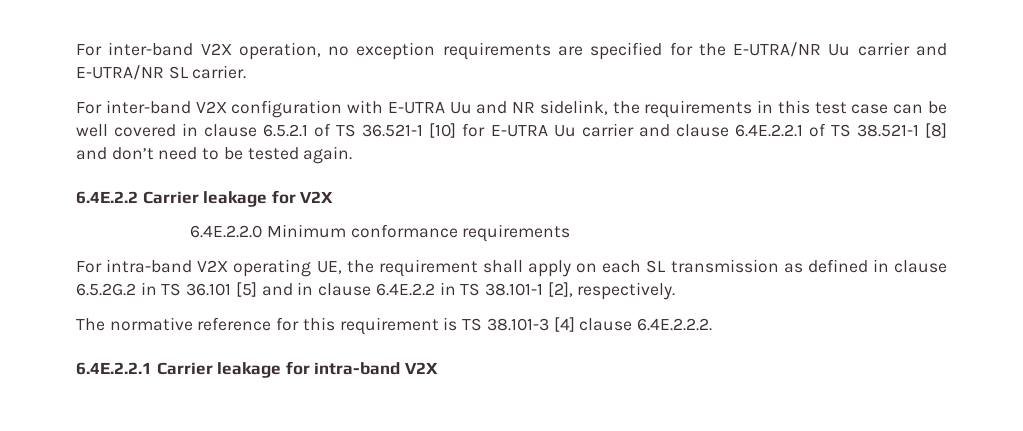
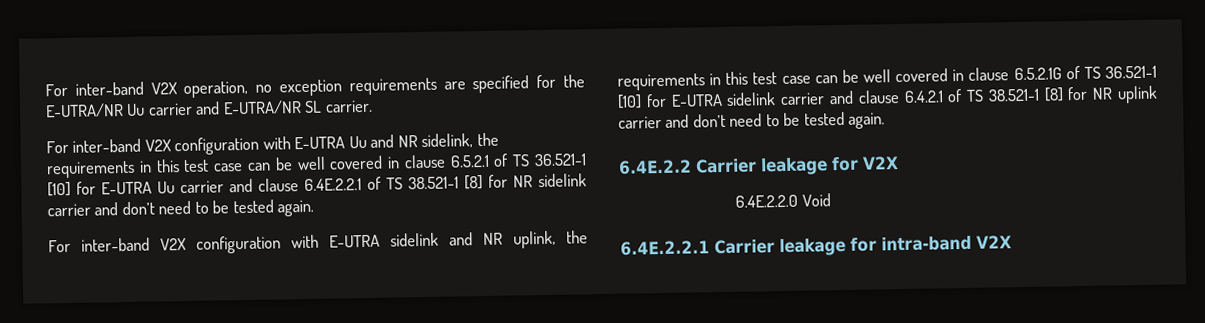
(948, 130) none -> [488,173,587,188] [47,199,315,217] [48,230,589,254] [617,65,1158,91] [617,85,1158,109] [618,116,662,129] for NR sidelink carrier and don’t need to be tested again. // For inter-band V2X configuration with E-UTRA sidelink and NR uplink, the requirements in this test case can be well covered in clause 6.5.2.1G of TS 36.521-1 [10] for E-UTRA sidelink carrier and clause 6.4.2.1 of TS 38.521-1 [8] for NR uplink carrier
[266,224,571,242] [76,259,947,277] [76,282,676,300] [76,317,712,335] Minimum conformance requirements // For intra-band V2X operating UE, the requirement shall apply on each SL transmission as defined in clause 6.5.2G.2 in TS 36.101 [5] and in clause 6.4E.2.2 in TS 38.101-1 [2], respectively. // The normative reference for this requirement is TS 38.101-3 [4] clause 6.4E.2.2.2. -> [801,193,831,207] Void

